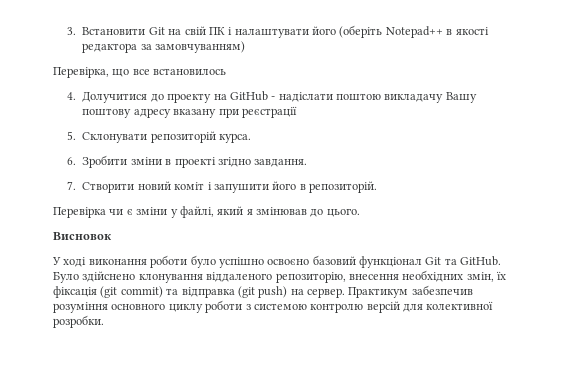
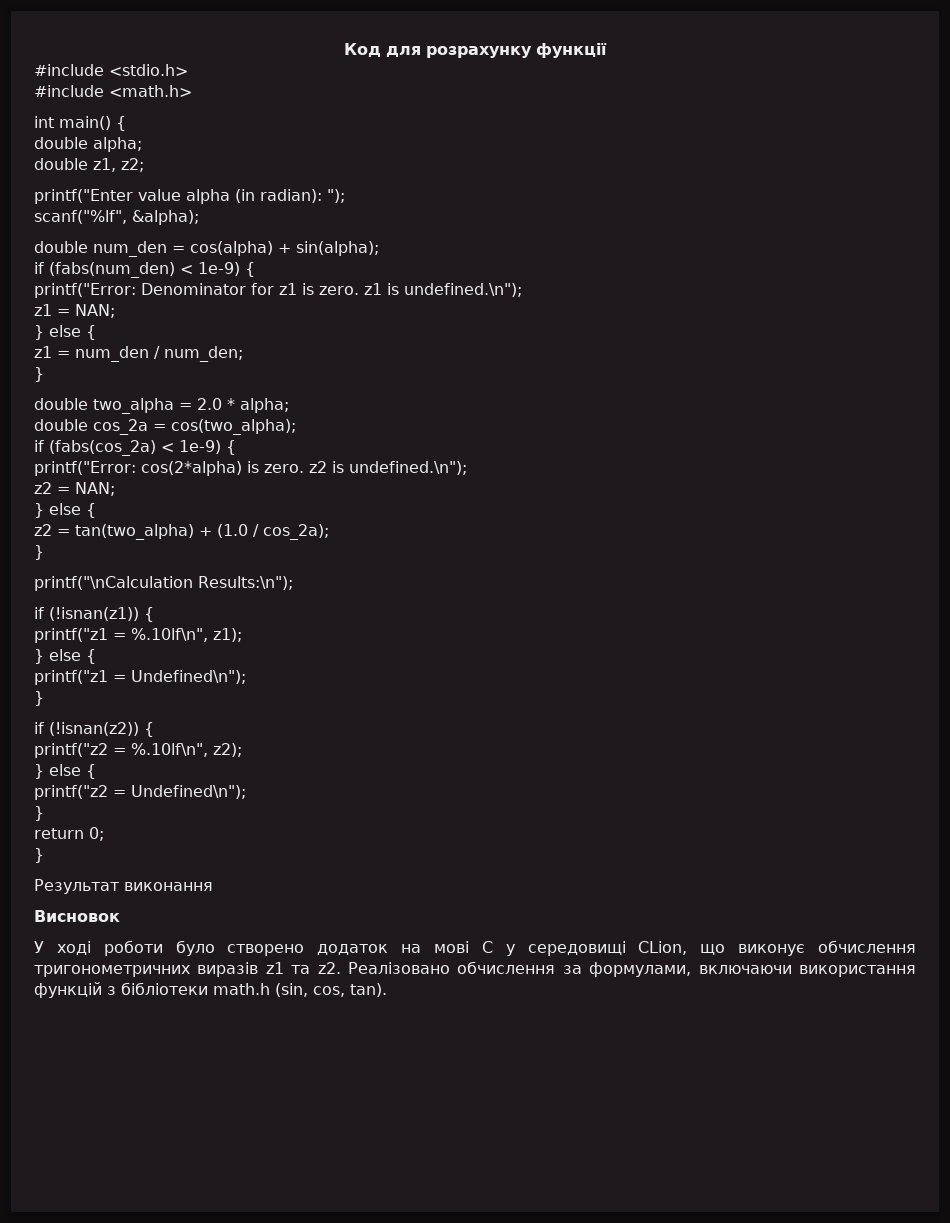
[67,25,489,38] [82,41,246,53] [53,67,227,78] [67,91,477,103] [82,106,297,118] [67,131,252,143] [67,155,308,168] [67,181,378,193] [53,206,360,218] 3. Встановити Git на свій ПК і налаштувати його (оберіть Notepad++ в якості редактора за замовчуванням) // Перевірка, що все встановилось // 4. Долучитися до проекту на GitHub - надіслати поштою викладачу Вашу поштову адресу вказану при реєстрації // 5. Склонувати репозиторій курса. // 6. Зробити зміни в проекті згідно завдання. // 7. Створити новий коміт і запушити його в репозиторій. // Перевірка чи є зміни у файлі, який я змінював до цього. -> [344,43,607,58] [34,64,188,76] [34,85,192,97] [34,116,126,131] [34,137,142,152] [34,158,144,172] [34,189,345,204] [34,210,199,225] [34,241,379,257] [34,262,255,278] [34,283,522,298] [34,304,115,318] [34,325,96,340] [34,346,243,362] [34,367,44,382] [34,398,289,414] [34,419,296,435] [34,440,236,456] [34,461,467,476] [34,482,115,496] [34,503,96,518] [34,524,329,540] [34,545,44,560] [34,576,293,591] [34,607,154,622] [34,628,242,643] [34,649,96,664] [34,670,246,685] [34,691,44,706] [34,722,154,737] [34,743,242,758] [34,764,96,779] [34,785,246,800] [34,806,44,821] [34,827,104,841] [34,848,44,863] [34,879,213,894] Код для розрахунку функції // #include <stdio.h> // #include <math.h> // int main() { // double alpha; // double z1, z2; // printf("Enter value alpha (in radian): "); // scanf("%lf", &alpha); // double num_den = cos(alpha) + sin(alpha); // if (fabs(num_den) < 1e-9) { // printf("Error: Denominator for z1 is zero. z1 is undefined.\n"); // z1 = NAN; // } else { // z1 = num_den / num_den; // } // double two_alpha = 2.0 * alpha; // double cos_2a = cos(two_alpha); // if (fabs(cos_2a) < 1e-9) { // printf("Error: cos(2*alpha) is zero. z2 is undefined.\n"); // z2 = NAN; // } else { // z2 = tan(two_alpha) + (1.0 / cos_2a); // } // printf("\nCalculation Results:\n"); // if (!isnan(z1)) { // printf("z1 = %.10lf\n", z1); // } else { // printf("z1 = Undefined\n"); // } // if (!isnan(z2)) { // printf("z2 = %.10lf\n", z2); // } else { // printf("z2 = Undefined\n"); // } // return 0; // } // Результат виконання
[88,259,147,265] виконання -> (91, 948) none
[218,255,502,268] [53,270,506,283] [53,285,473,298] [53,300,494,313] [53,315,104,328] успішно освоєно базовий функціонал Git та GitHub. Було здійснено клонування віддаленого репозиторію, внесення необхідних змін, їх фіксація (git commit) та відправка (git push) на сервер. Практикум забезпечив розуміння основного циклу роботи з системою контролю версій для колективної розробки. -> [227,940,916,956] [34,961,916,977] [34,982,387,998] створено додаток на мові С у середовищі CLion, що виконує обчислення тригонометричних виразів z1 та z2. Реалізовано обчислення за формулами, включаючи використання функцій з бібліотеки math.h (sin, cos, tan).

